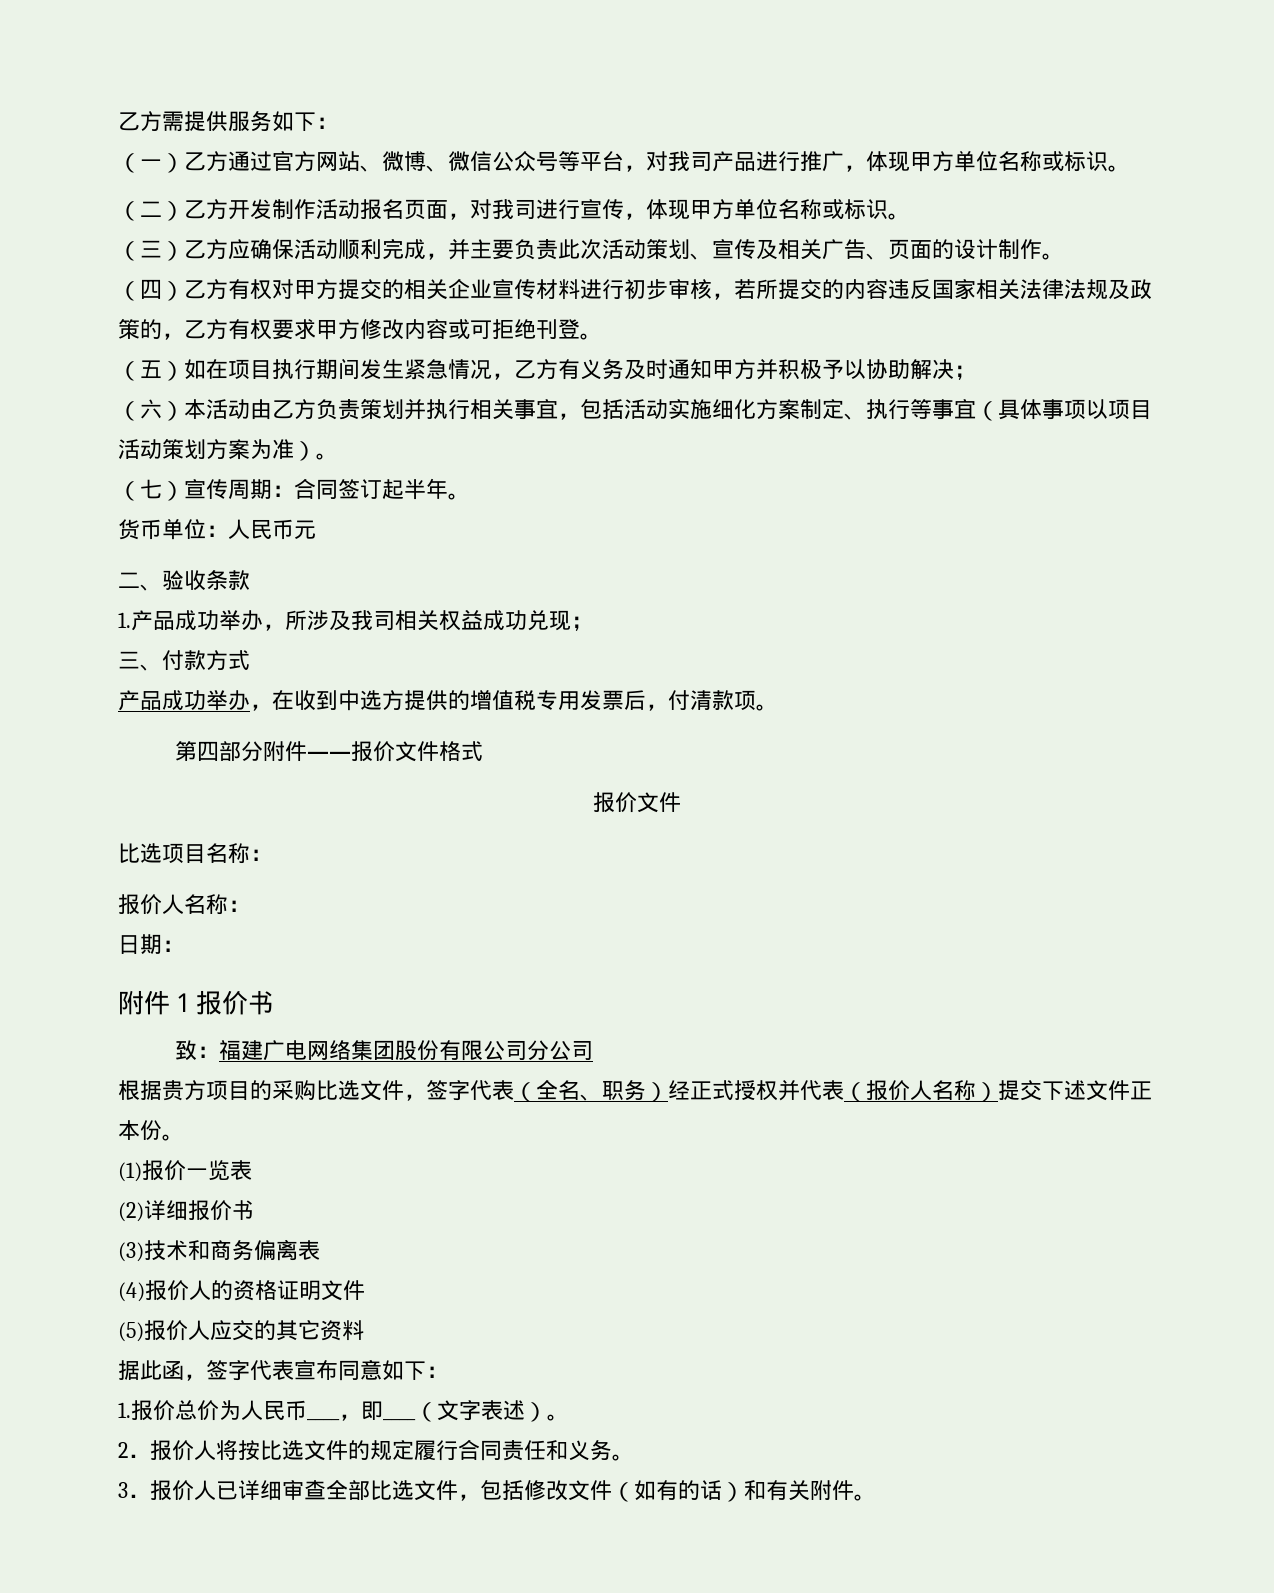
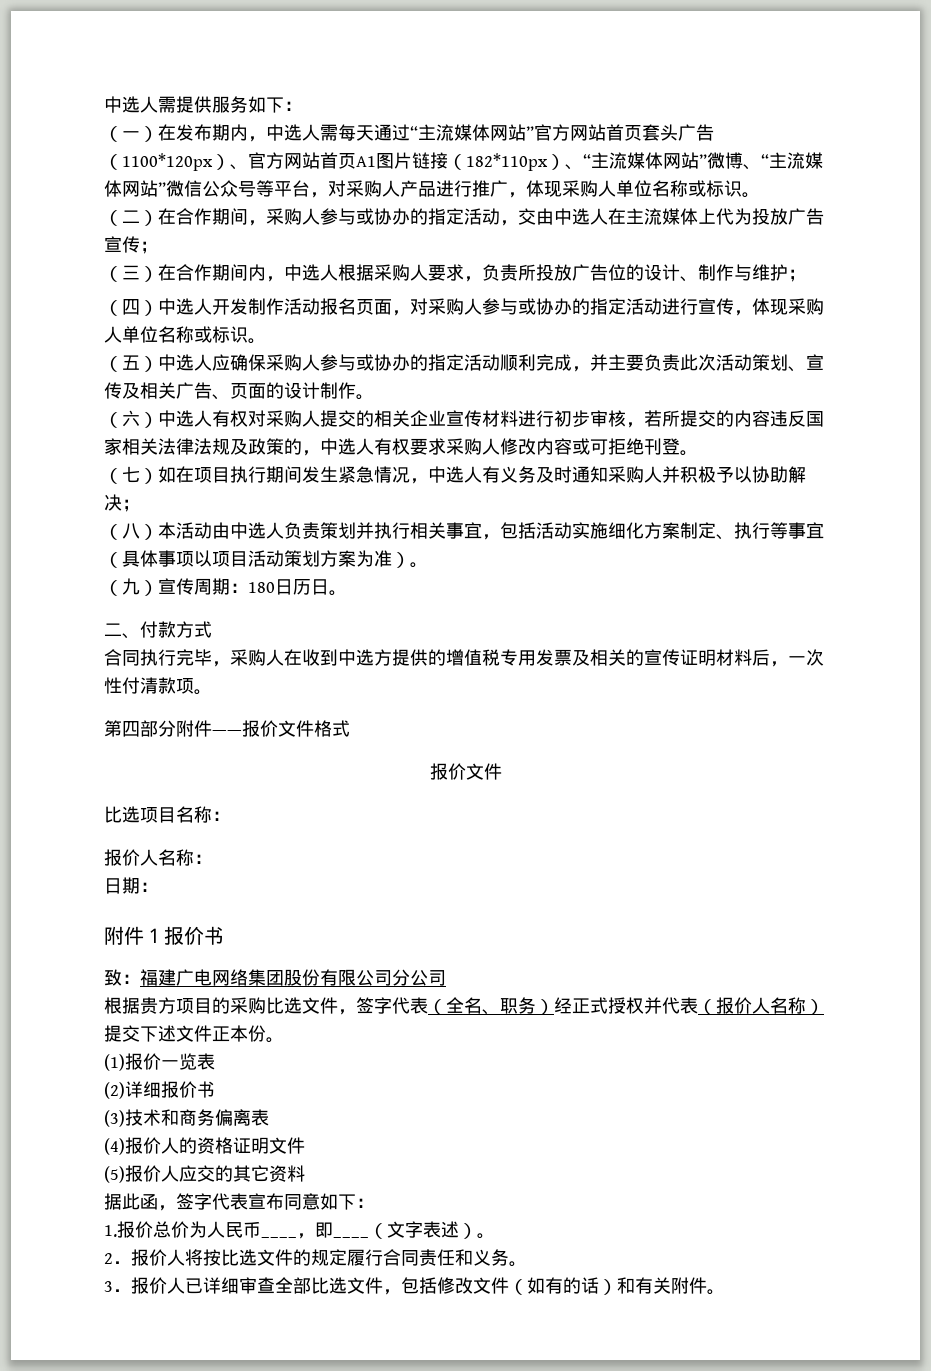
[118,111,162,131] 乙方 -> [104,96,158,113] 中选人
[184,151,448,172] 乙方通过官方网站、微博、 -> [158,124,714,142] [104,152,823,171] [104,180,166,197] 在发布期内，中选人需每天通过“主流媒体网站”官方网站首页套头广告（1100*120px）、官方网站首页A1图片链接（182*110px）、“主流媒体网站”微博、“主流媒体网站”
[668,151,712,171] 我司 -> [346,180,400,197] 采购人
[910,151,954,172] 甲方 -> [562,180,616,197] 采购人
[184,199,228,219] 乙方 -> [158,208,824,226] [104,236,158,254] [104,264,806,282] [104,298,212,316] 在合作期间，采购人参与或协办的指定活动，交由中选人在主流媒体上代为投放广告宣传； // （三）在合作期间内，中选人根据采购人要求，负责所投放广告位的设计、制作与维护； // （四）中选人
[492,199,536,219] 我司 -> [428,298,662,315] 采购人参与或协办的指定活动
[690,199,910,220] [118,239,294,261] 甲方单位名称或标识。 // （三）乙方应确保 -> [788,298,824,315] [104,326,266,344] [104,354,464,372] 采购人单位名称或标识。 // （五）中选人应确保采购人参与或协办的指定
[140,279,338,301] 四）乙方有权对甲方 -> [122,410,320,428] 六）中选人有权对采购人
[184,319,228,339] 乙方 -> [320,438,374,455] 中选人
[316,319,360,340] 甲方 -> [446,438,500,455] 采购人
[140,360,162,379] 五 -> [122,466,140,483] 七
[514,359,558,379] 乙方 -> [428,466,482,483] 中选人
[712,359,756,380] 甲方 -> [608,466,662,483] 采购人
[140,399,162,419] 六 -> [122,523,140,539] 八
[272,399,316,419] 乙方 -> [230,522,284,539] 中选人
[140,479,162,499] 七 -> [122,578,140,595] 九
[294,478,470,500] [118,519,316,540] [118,570,250,591] [118,609,593,631] [118,650,250,671] [118,690,272,711] 合同签订起半年。 // 货币单位：人民币元 // 二、验收条款 // 1.产品成功举办，所涉及我司相关权益成功兑现； // 三、付款方式 // 产品成功举办， -> [248,579,347,596] [104,621,212,639] [104,649,284,667] 180日历日。 // 二、付款方式 // 合同执行完毕，采购人
[624,690,668,711] 后， -> [572,649,824,667] [104,677,122,694] 及相关的宣传证明材料后，一次性

